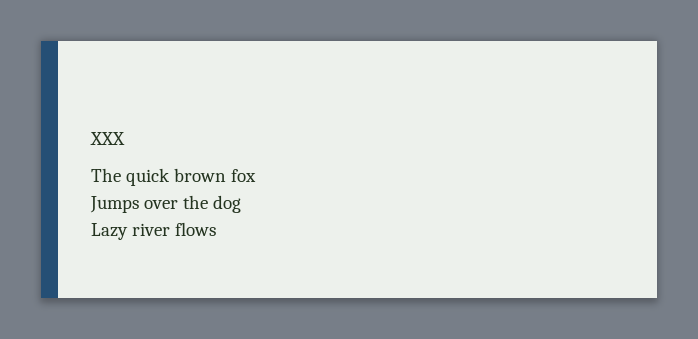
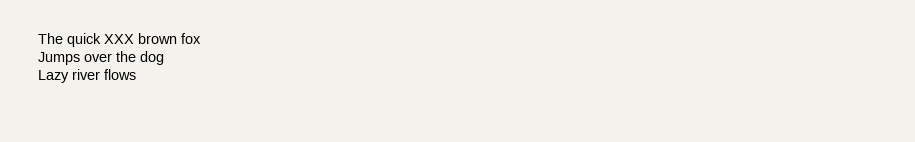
[90,132,125,145] XXX // -> (38, 38) none
(171, 177) none -> [104,34,134,44] XXX

